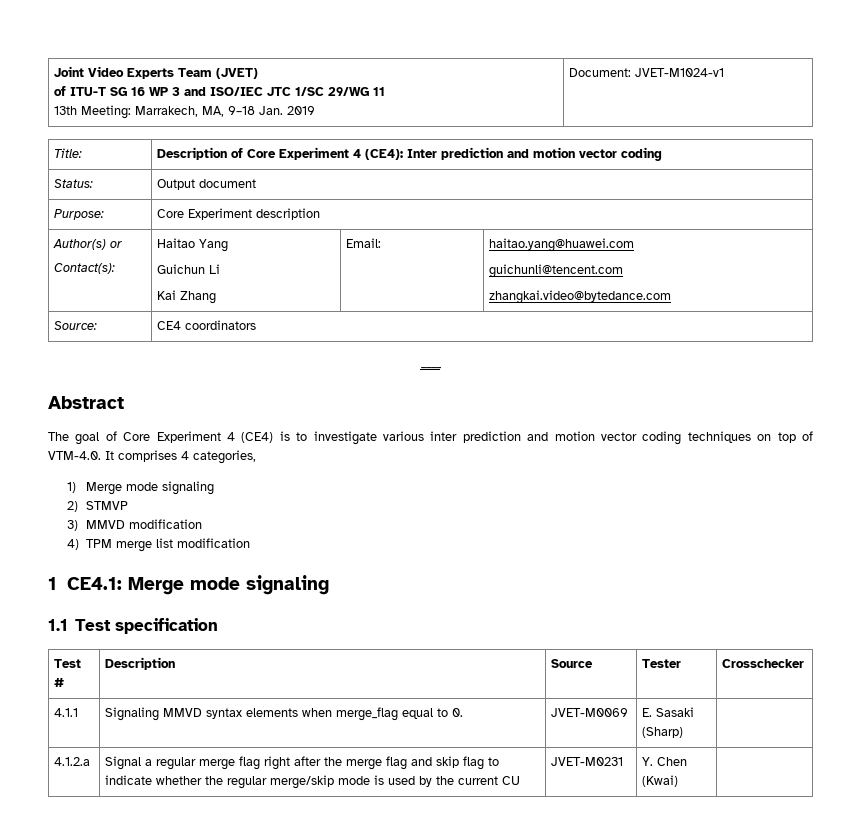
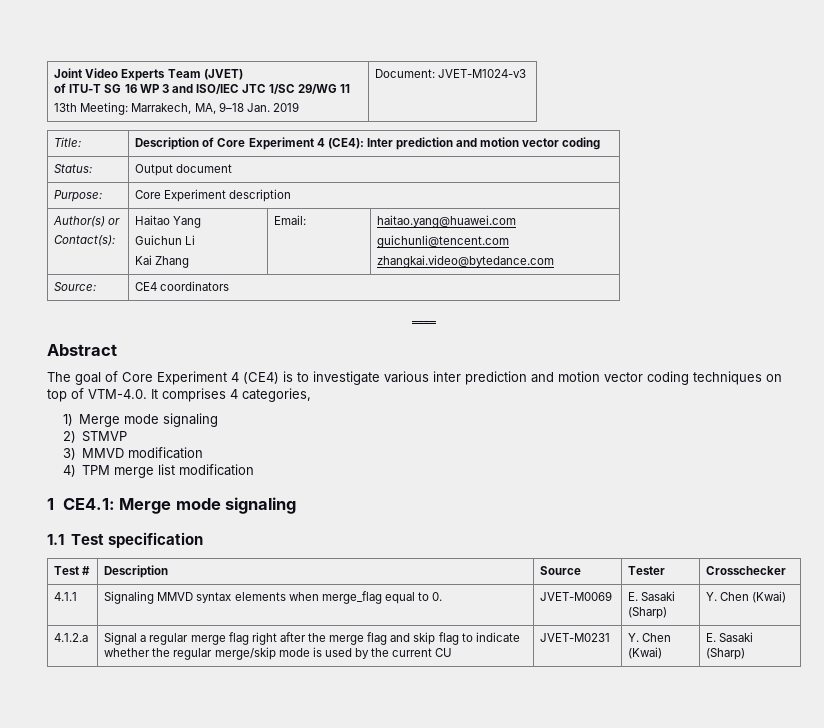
[635,68,725,77] JVET-M1024-v1 -> [438,69,527,78] JVET-M1024-v3
(684, 732) none -> [706,591,787,603] Y. Chen (Kwai)
(679, 781) none -> [706,632,754,642] [706,648,746,660] E. Sasaki (Sharp)

